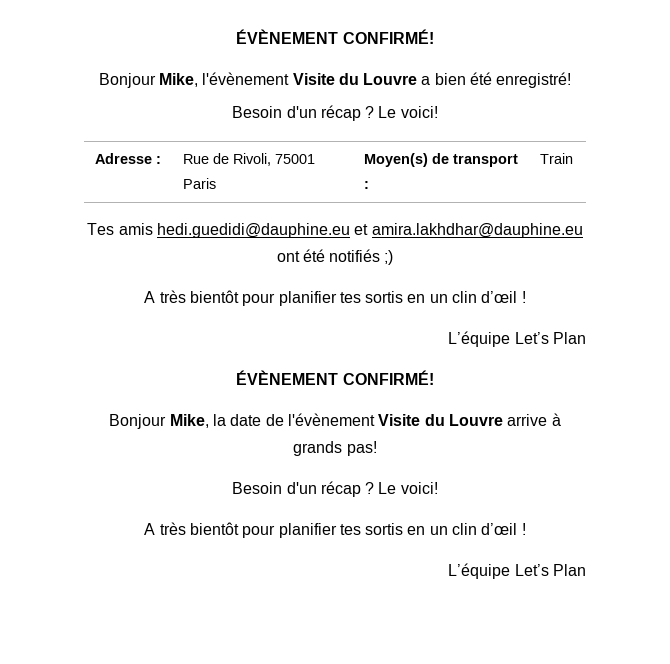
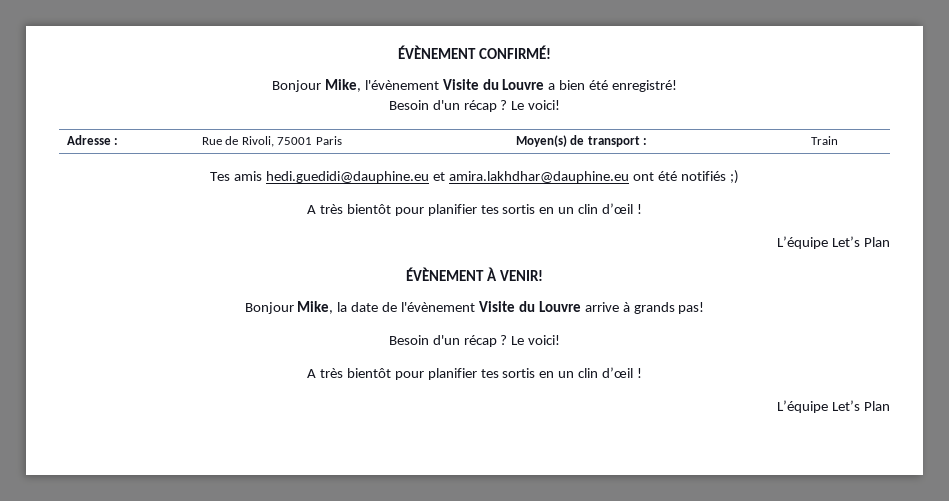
[342,370,434,385] CONFIRMÉ! -> [487,267,543,281] À VENIR!

